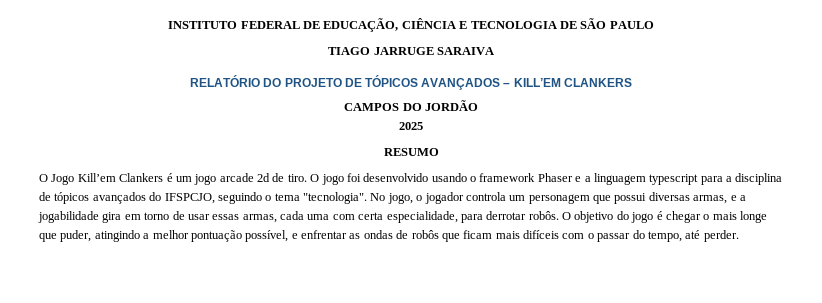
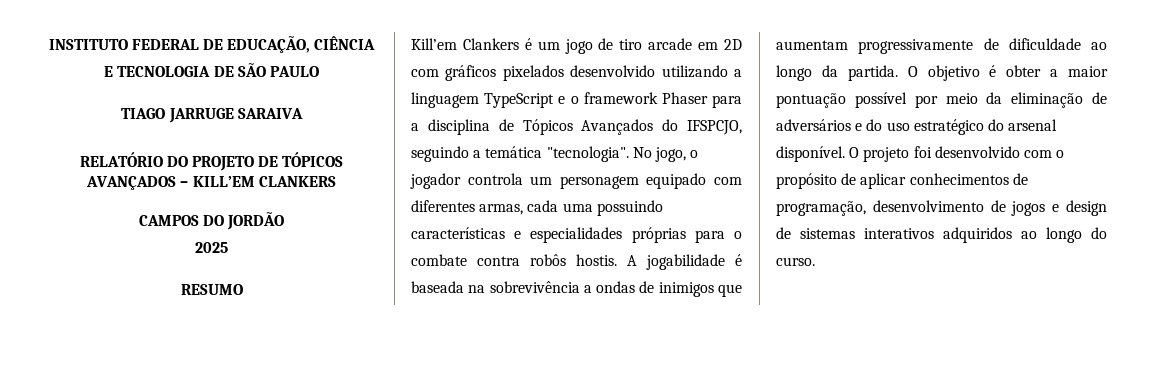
[39,174,75,185] O Jogo -> (243, 289) none
[219,173,699,185] arcade 2d de tiro. O jogo foi desenvolvido usando o framework Phaser e a linguagem typescript -> [598,38,742,50] [411,65,742,81] [411,92,708,108] de tiro arcade em 2D com gráficos pixelados desenvolvido utilizando a linguagem TypeScript e o framework Phaser
[54,192,146,204] tópicos avançados -> [522,119,654,135] Tópicos Avançados
[265,193,300,201] o tema -> [473,146,543,158] a temática
[593,192,746,204] [38,211,767,223] [39,230,739,242] que possui diversas armas, e a jogabilidade gira em torno de usar essas armas, cada uma com certa especialidade, para derrotar robôs. O objetivo do jogo é chegar o mais longe que puder, atingindo a melhor pontuação possível, e enfrentar as ondas de robôs que ficam mais difíceis com o passar do tempo, até perder. -> [646,173,742,189] [411,200,663,216] [411,227,742,243] [411,254,742,270] [411,281,742,297] [776,38,1107,54] [776,65,1108,81] [776,92,1107,108] [776,119,1058,135] [776,146,1065,162] [776,173,1028,189] [776,200,1107,216] [776,227,1107,243] [776,257,815,266] equipado com diferentes armas, cada uma possuindo características e especialidades próprias para o combate contra robôs hostis. A jogabilidade é baseada na sobrevivência a ondas de inimigos que aumentam progressivamente de dificuldade ao longo da partida. O objetivo é obter a maior pontuação possível por meio da eliminação de adversários e do uso estratégico do arsenal disponível. O projeto foi desenvolvido com o propósito de aplicar conhecimentos de programação, desenvolvimento de jogos e design de sistemas interativos adquiridos ao longo do curso.

